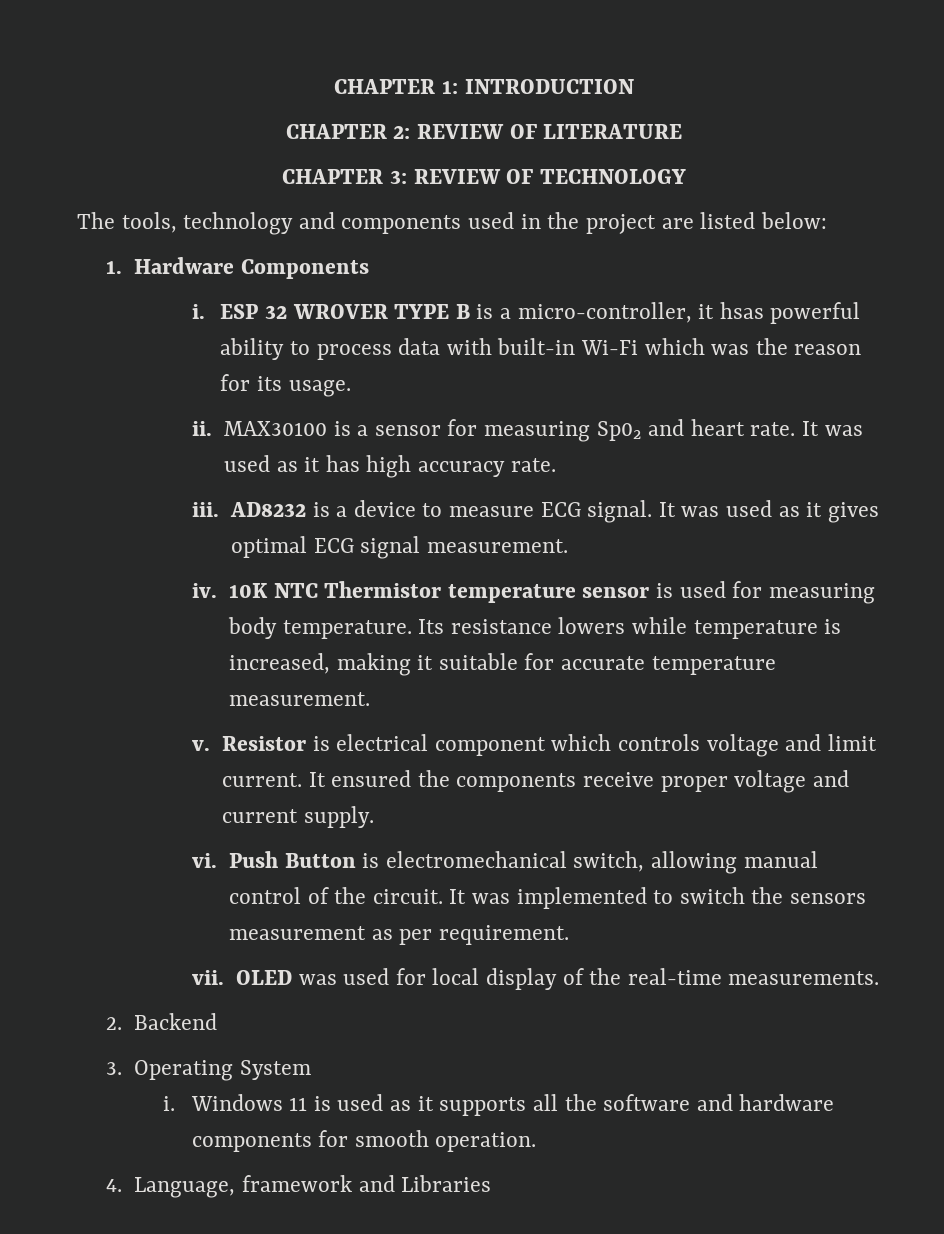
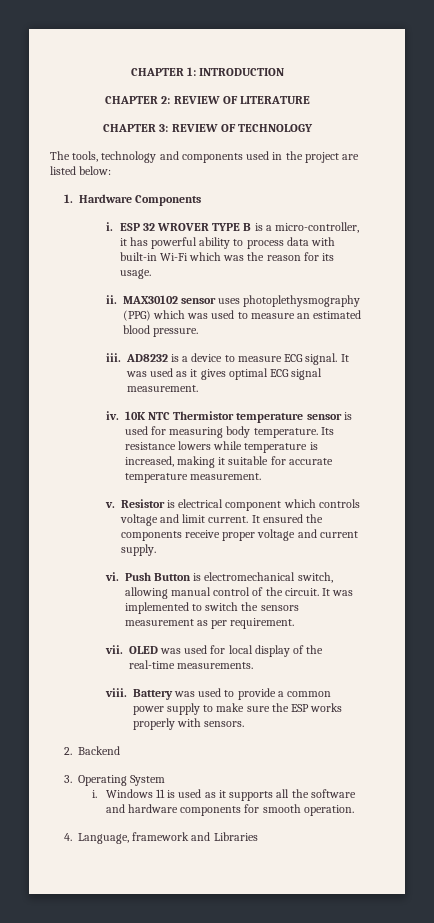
[719,302,764,319] hsas -> [129,237,148,246] has
[223,419,863,442] [223,455,556,478] MAX30100 is a sensor for measuring Sp0₂ and heart rate. It was used as it has high accuracy rate. -> [122,295,361,307] [122,310,362,321] [122,325,198,337] MAX30102 sensor uses photoplethysmography (PPG) which was used to measure an estimated blood pressure.
(880, 978) none -> [104,688,332,700] [132,703,343,715] [132,718,245,730] // viii. Battery was used to provide a common power supply to make sure the ESP works properly with sensors.

